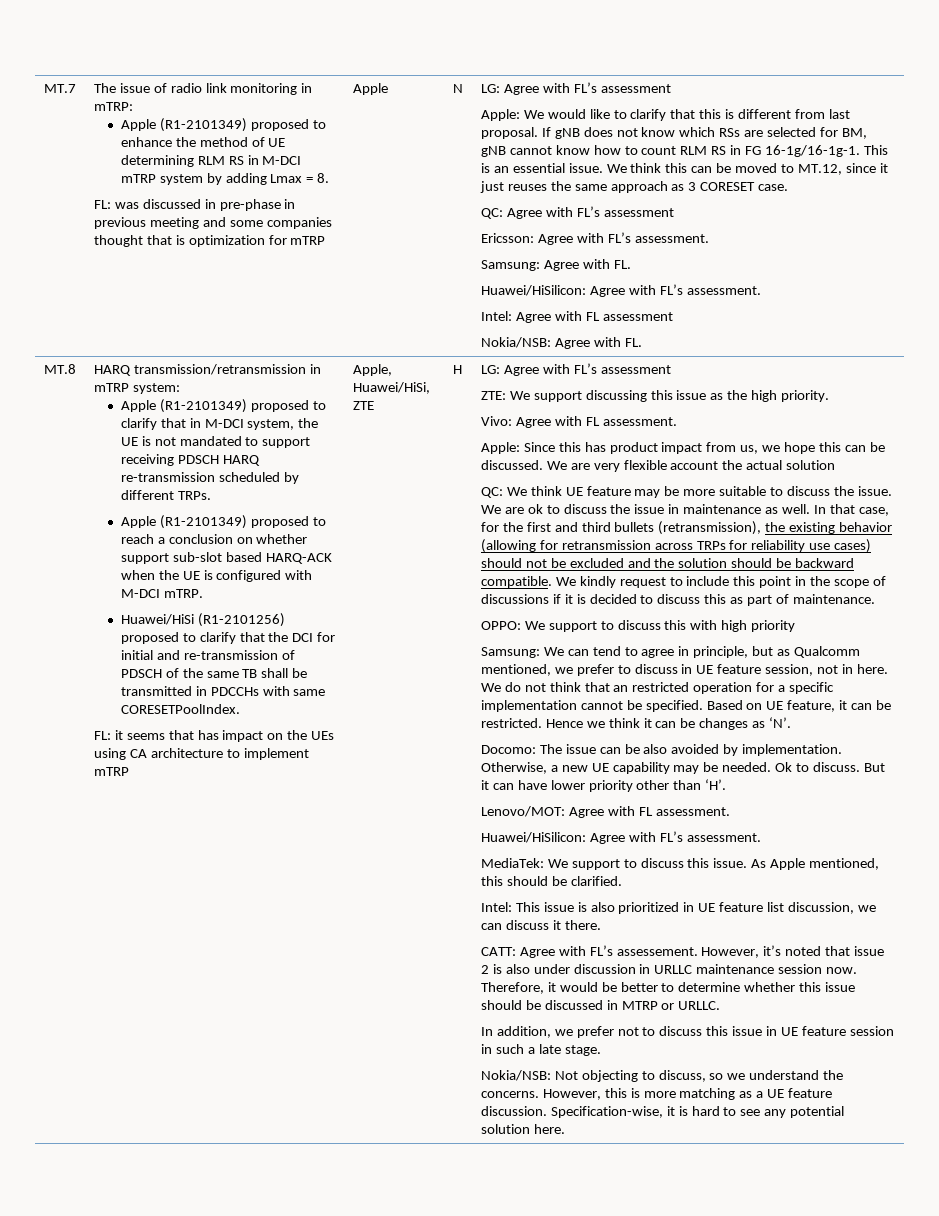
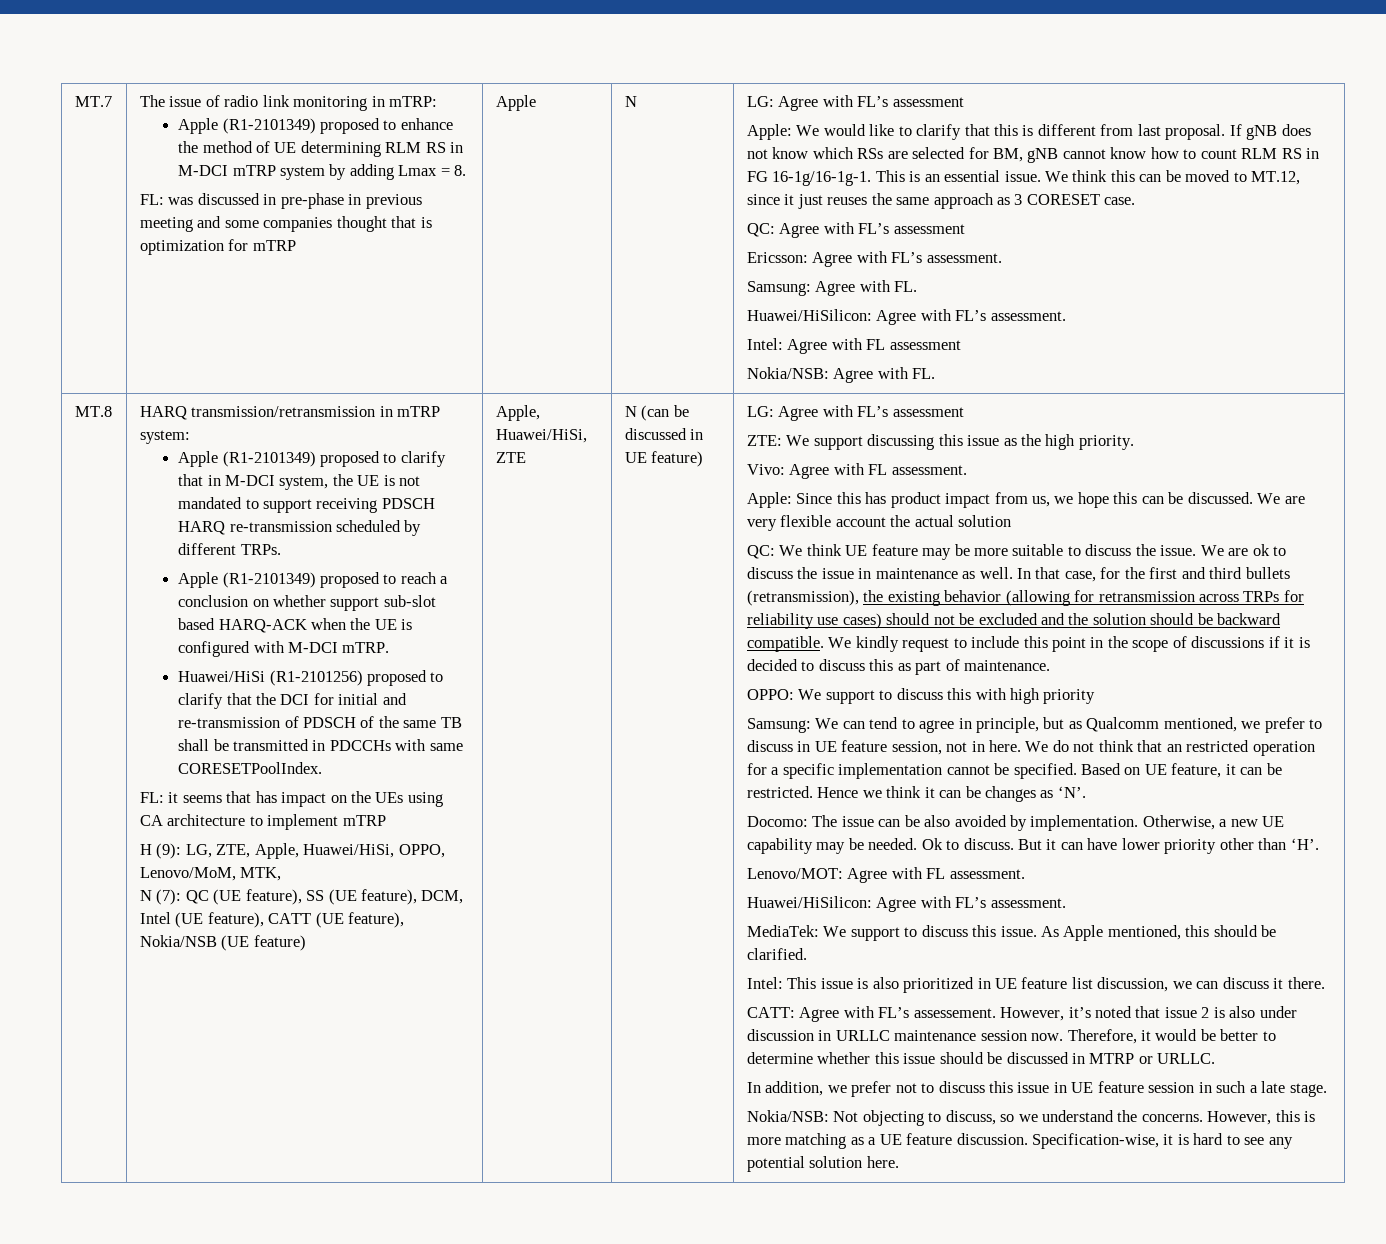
[352,364,392,376] [352,382,430,394] [352,401,374,410] [452,365,462,374] | Apple, Huawei/HiSi, ZTE | H -> [139,843,445,859] [139,867,282,881] [139,889,464,905] [139,912,405,928] [139,935,306,951] [495,405,540,421] [495,429,587,443] [495,452,526,463] [624,405,689,421] [624,428,704,440] [624,451,704,467] // H (9): LG, ZTE, Apple, Huawei/HiSi, OPPO, Lenovo/MoM, MTK, // N (7): QC (UE feature), SS (UE feature), DCM, Intel (UE feature), CATT (UE feature), Nokia/NSB (UE feature) | Apple, Huawei/HiSi, ZTE | N (can be discussed in UE feature)

